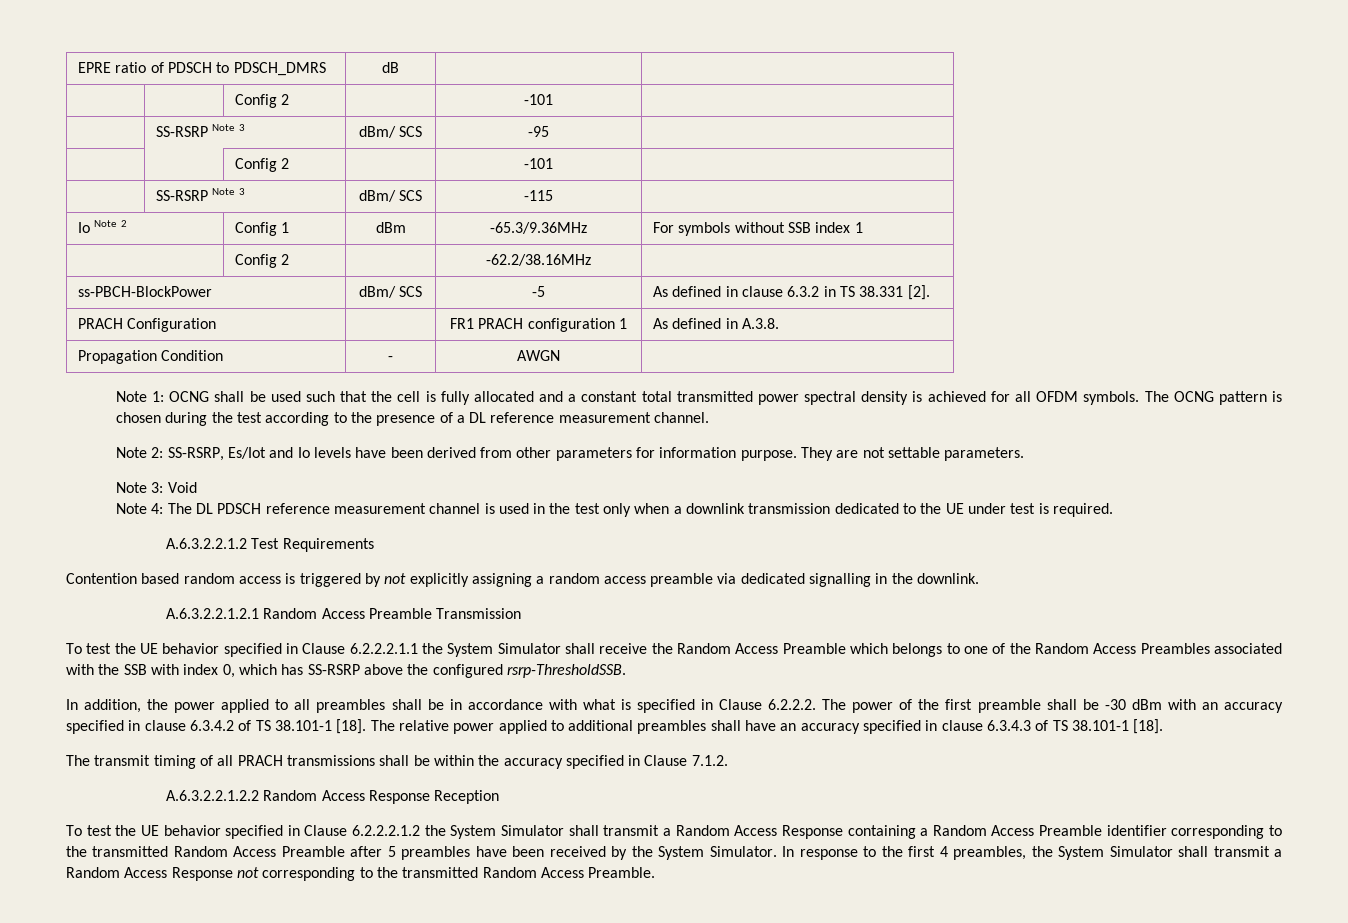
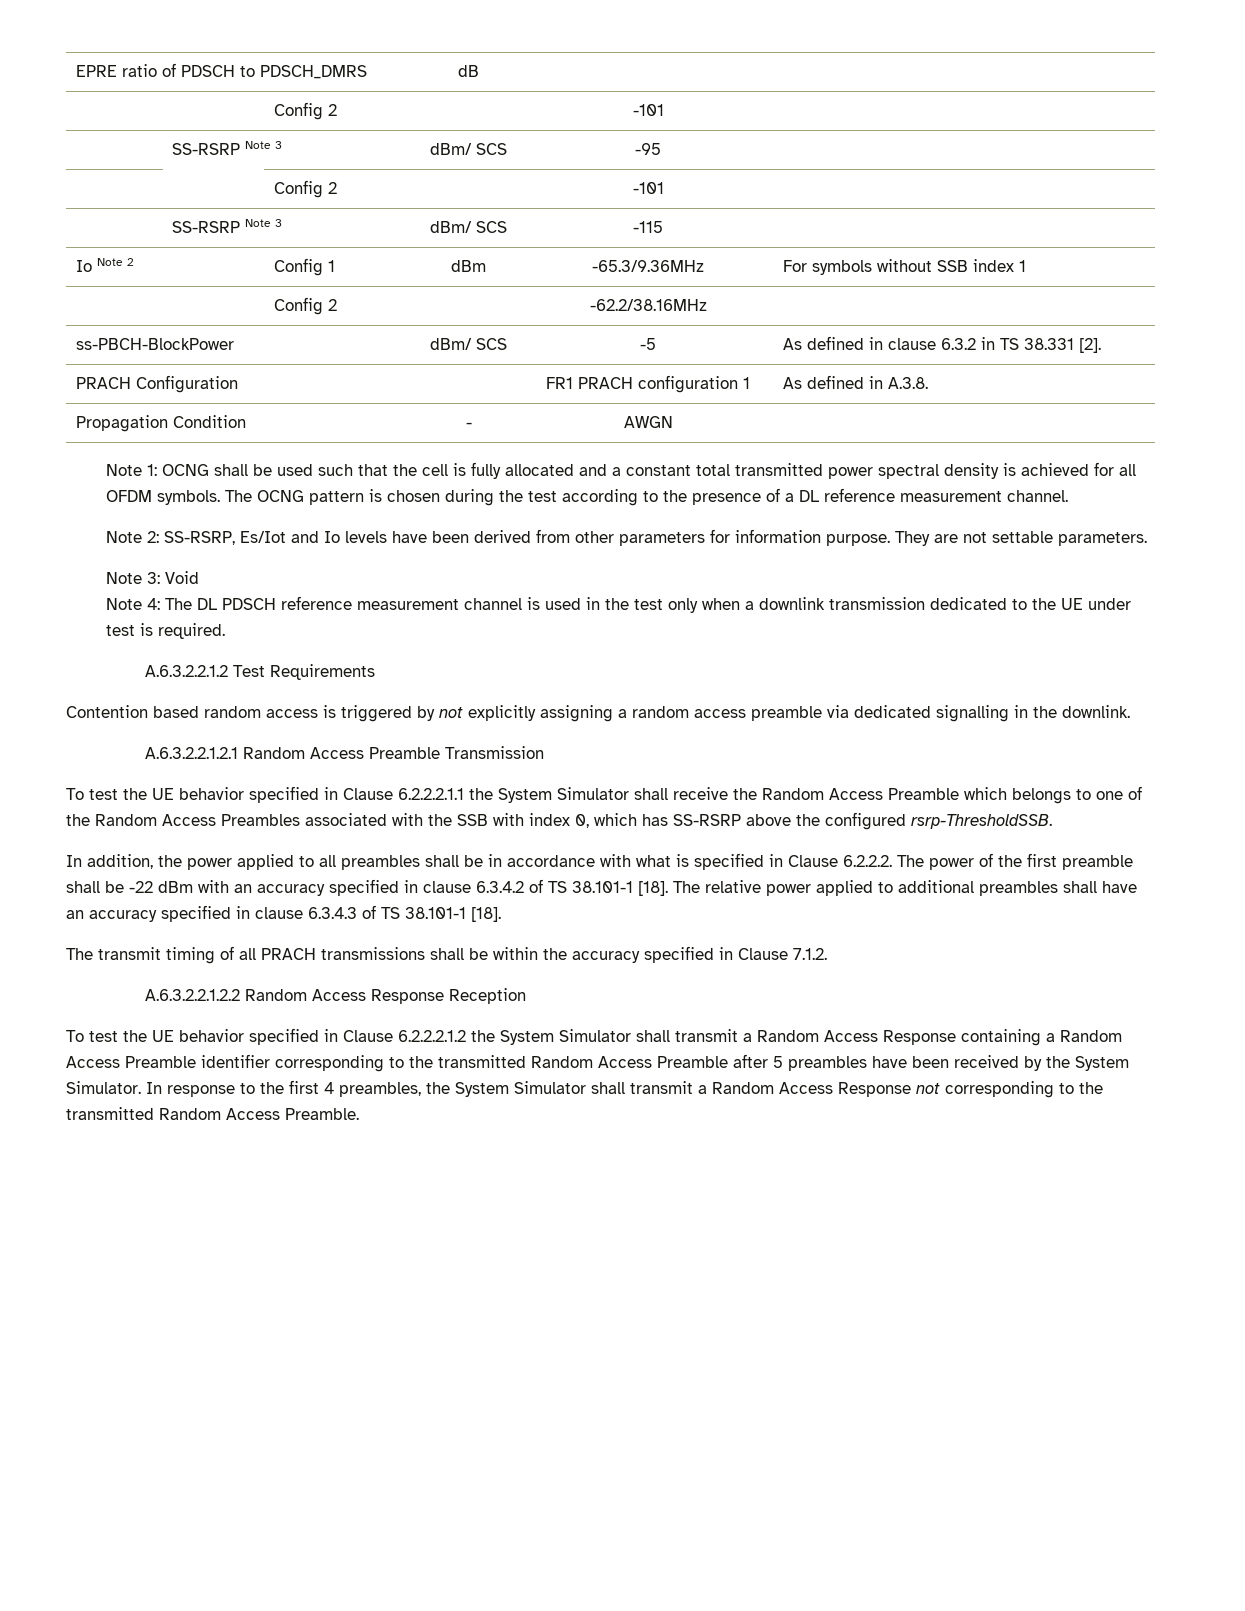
[1104,699,1126,710] -30 -> [129,881,153,893] -22

